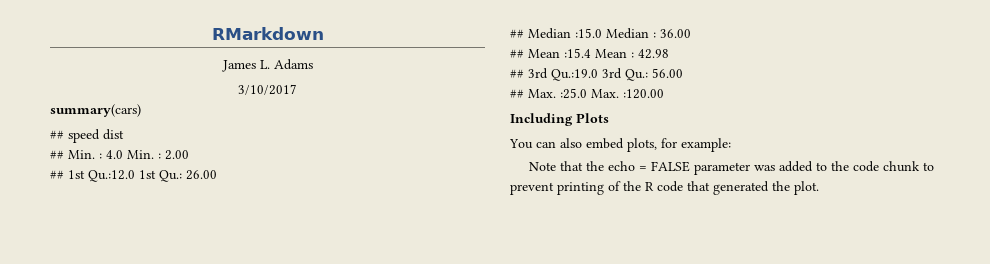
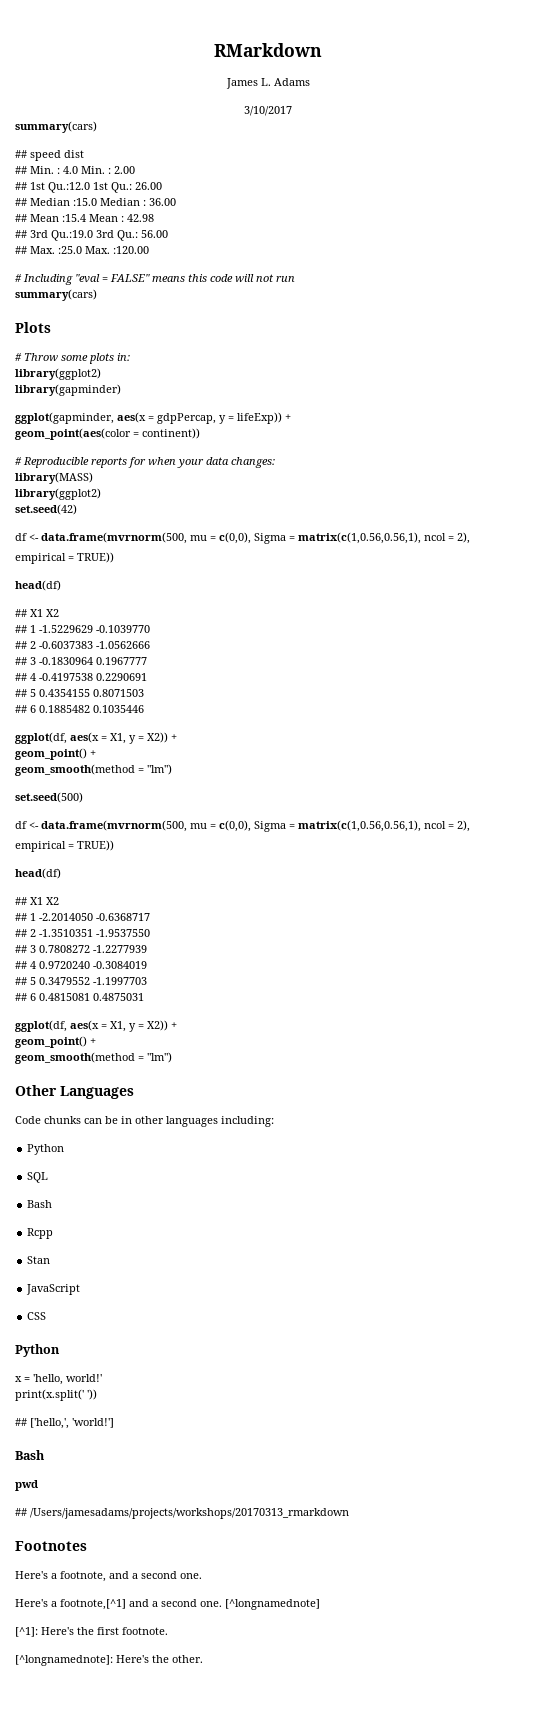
[510,113,609,126] [509,138,731,152] [528,161,934,175] [510,181,819,195] Including Plots // You can also embed plots, for example: // Note that the echo = FALSE parameter was added to the code chunk to prevent printing of the R code that generated the plot. -> [15,274,295,285] [15,289,97,301] [15,322,51,333] [15,353,130,364] [15,368,101,380] [15,384,121,396] [15,412,291,424] [15,428,200,440] [15,457,275,468] [15,472,93,484] [15,488,101,500] [15,504,77,515] [15,532,470,544] [15,552,114,564] [15,580,61,591] [15,609,59,617] [15,625,150,633] [15,641,150,649] [15,657,147,665] [15,673,147,681] [15,689,144,697] [15,705,144,713] [15,732,177,744] [15,748,96,760] [15,764,172,776] [15,792,83,803] [15,820,470,832] [15,840,114,852] [15,868,61,879] [15,897,59,905] [15,913,150,921] [15,929,150,937] [15,945,147,953] [15,961,147,969] [15,977,147,985] [15,993,144,1001] [15,1020,177,1032] [15,1036,96,1048] [15,1052,172,1064] [15,1085,134,1099] [15,1116,274,1127] [27,1144,65,1155] [27,1172,49,1183] [27,1200,53,1208] [27,1228,54,1239] [27,1256,51,1264] [26,1284,81,1295] [27,1312,47,1320] [15,1344,60,1357] [15,1374,102,1385] [15,1389,97,1401] [15,1418,114,1429] [15,1450,45,1460] [15,1480,38,1491] [15,1508,349,1519] [15,1541,87,1551] [15,1571,202,1582] [15,1599,320,1610] [15,1627,168,1637] [15,1655,203,1666] # Including "eval = FALSE" means this code will not run // summary(cars) // Plots // # Throw some plots in: // library(ggplot2) // library(gapminder) // ggplot(gapminder, aes(x = gdpPercap, y = lifeExp)) + // geom_point(aes(color = continent)) // # Reproducible reports for when your data changes: // library(MASS) // library(ggplot2) // set.seed(42) // df <- data.frame(mvrnorm(500, mu = c(0,0), Sigma = matrix(c(1,0.56,0.56,1), ncol = 2), // empirical = TRUE)) // head(df) // ## X1 X2 // ## 1 -1.5229629 -0.1039770 // ## 2 -0.6037383 -1.0562666 // ## 3 -0.1830964 0.1967777 // ## 4 -0.4197538 0.2290691 // ## 5 0.4354155 0.8071503 // ## 6 0.1885482 0.1035446 // ggplot(df, aes(x = X1, y = X2)) + // geom_point() + // geom_smooth(method = "lm") // set.seed(500) // df <- data.frame(mvrnorm(500, mu = c(0,0), Sigma = matrix(c(1,0.56,0.56,1), ncol = 2), // empirical = TRUE)) // head(df) // ## X1 X2 // ## 1 -2.2014050 -0.6368717 // ## 2 -1.3510351 -1.9537550 // ## 3 0.7808272 -1.2277939 // ## 4 0.9720240 -0.3084019 // ## 5 0.3479552 -1.1997703 // ## 6 0.4815081 0.4875031 // ggplot(df, aes(x = X1, y = X2)) + // geom_point() + // geom_smooth(method = "lm") // Other Languages // Code chunks can be in other languages including: // Python // SQL // Bash // Rcpp // Stan // JavaScript // CSS // Python // x = 'hello, world!' // print(x.split(' ')) // ## ['hello,', 'world!'] // Bash // pwd // ## /Users/jamesadams/projects/workshops/20170313_rmarkdown // Footnotes // Here's a footnote, and a second one. // Here's a footnote,[^1] and a second one. [^longnamednote] // [^1]: Here's the first footnote. // [^longnamednote]: Here's the other.

